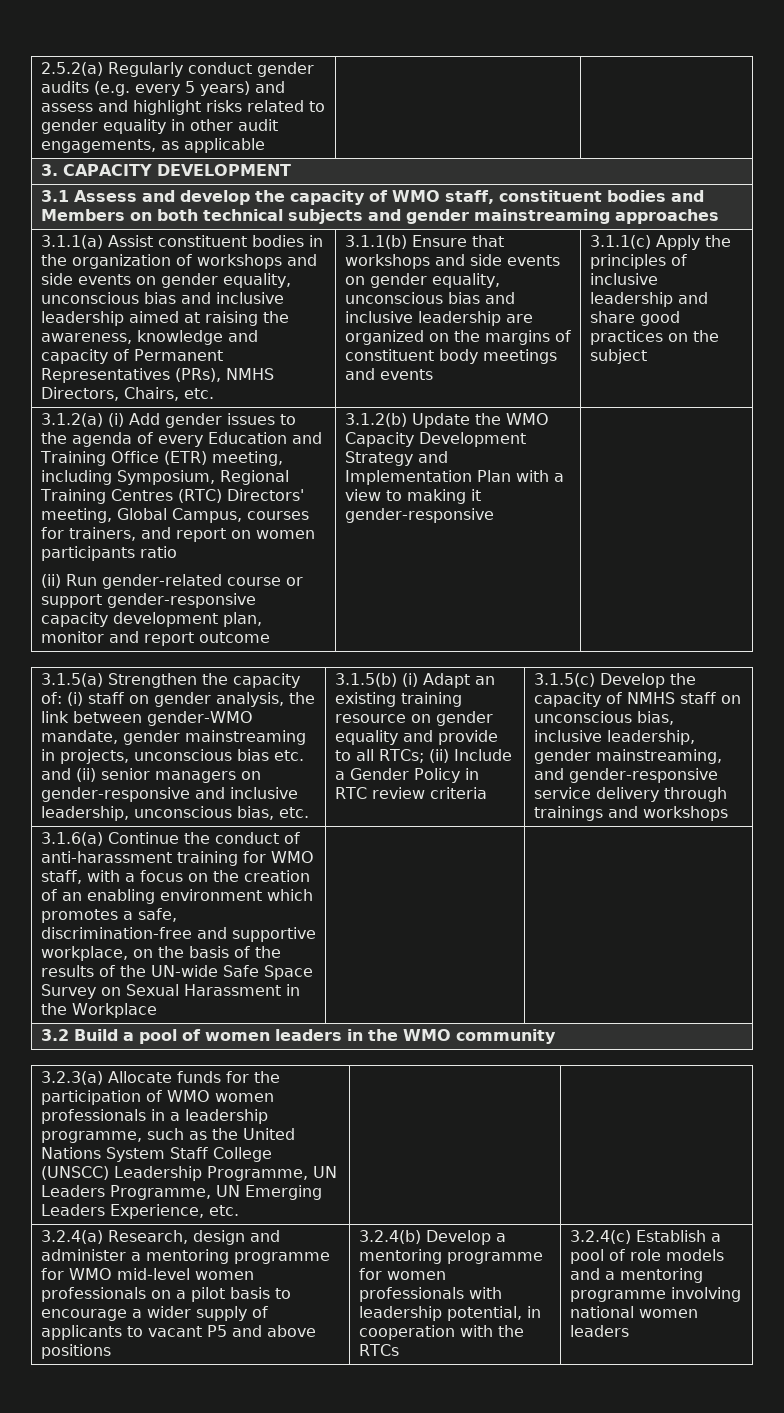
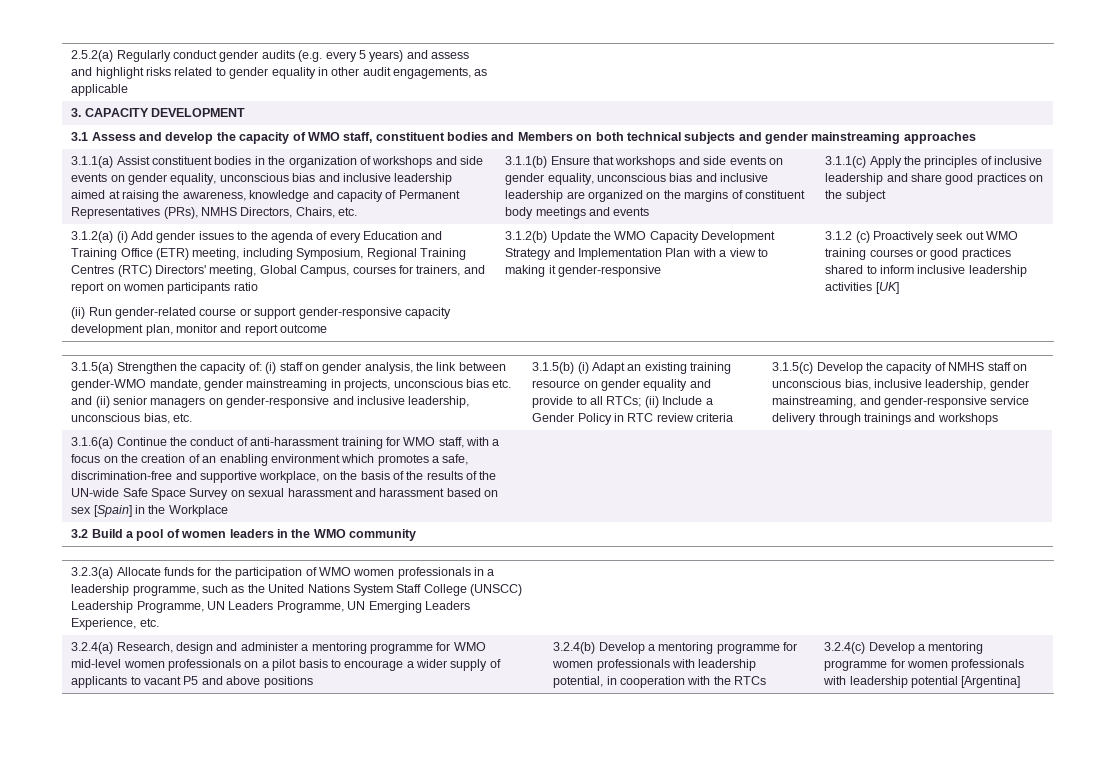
(494, 515) none -> [825,231,1019,243] [825,248,1011,260] [825,265,1027,277] [825,282,899,294] 3.1.2 (c) Proactively seek out WMO training courses or good practices shared to inform inclusive leadership activities [UK]
[125,984,281,996] Sexual Harassment -> [248,488,499,497] [71,505,132,517] sexual harassment and harassment based on sex [Spain]
[635,1230,721,1242] [569,1249,724,1264] [569,1268,703,1283] [569,1287,741,1302] [569,1306,698,1318] [569,1325,629,1337] Establish a pool of role models and a mentoring programme involving national women leaders -> [868,642,984,654] [824,659,1025,671] [823,676,1021,688] Develop a mentoring programme for women professionals with leadership potential [Argentina]

